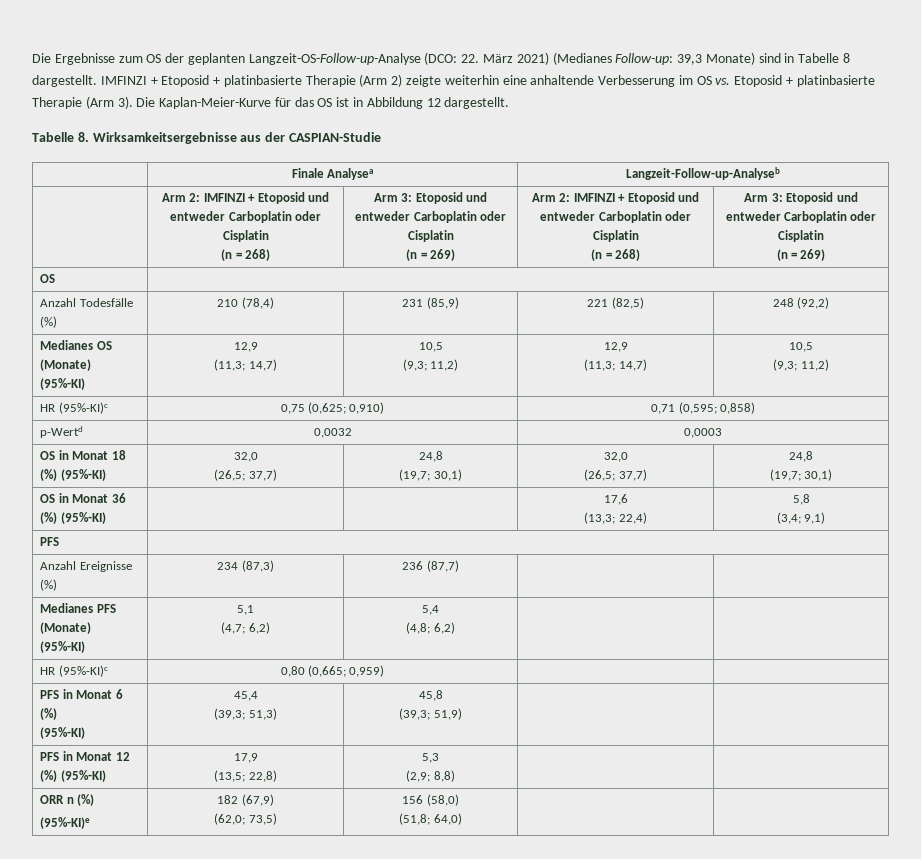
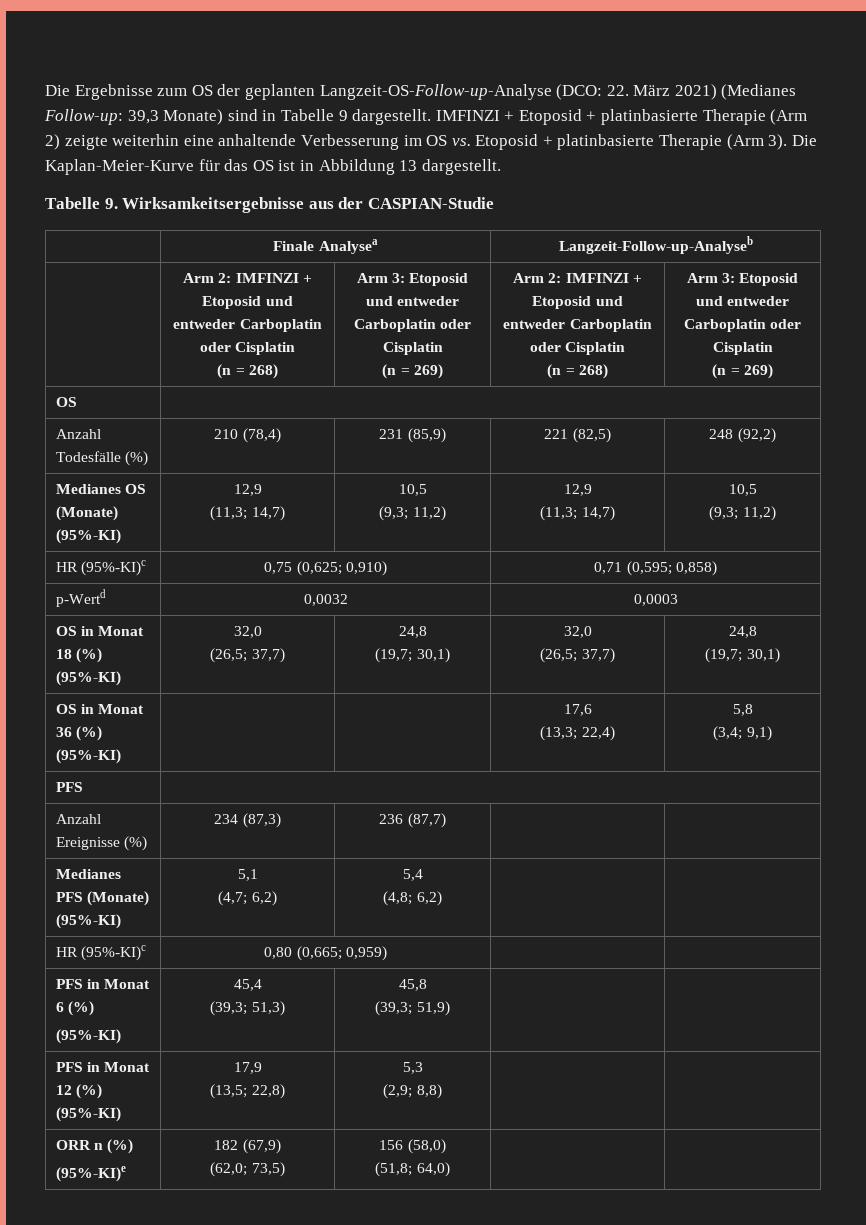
[843,53,851,63] 8 -> [338,110,348,121] 9
[426,98,441,107] 12 -> [399,160,418,171] 13
[77,132,89,142] 8. -> [104,198,118,209] 9.

